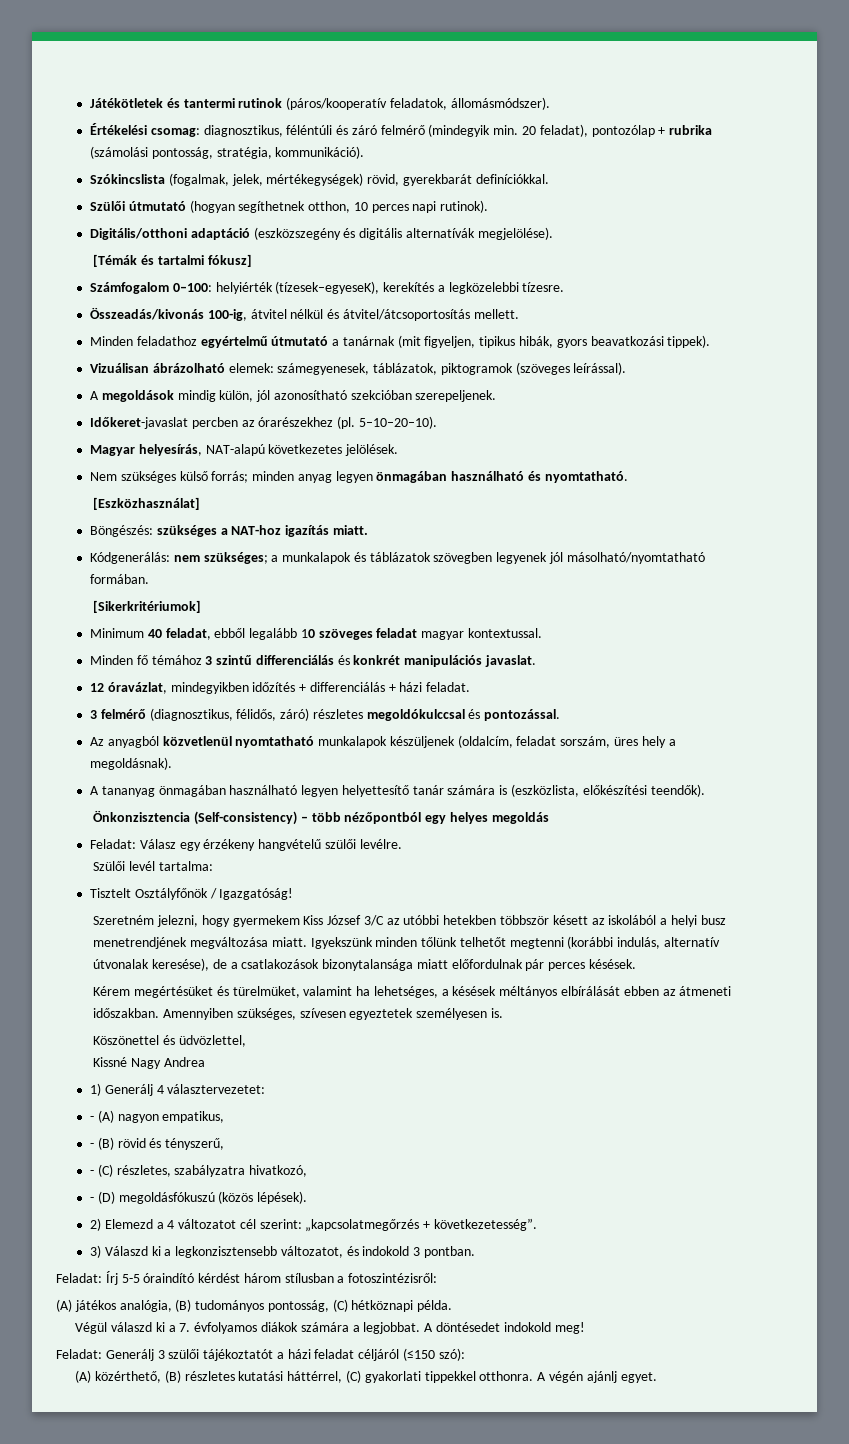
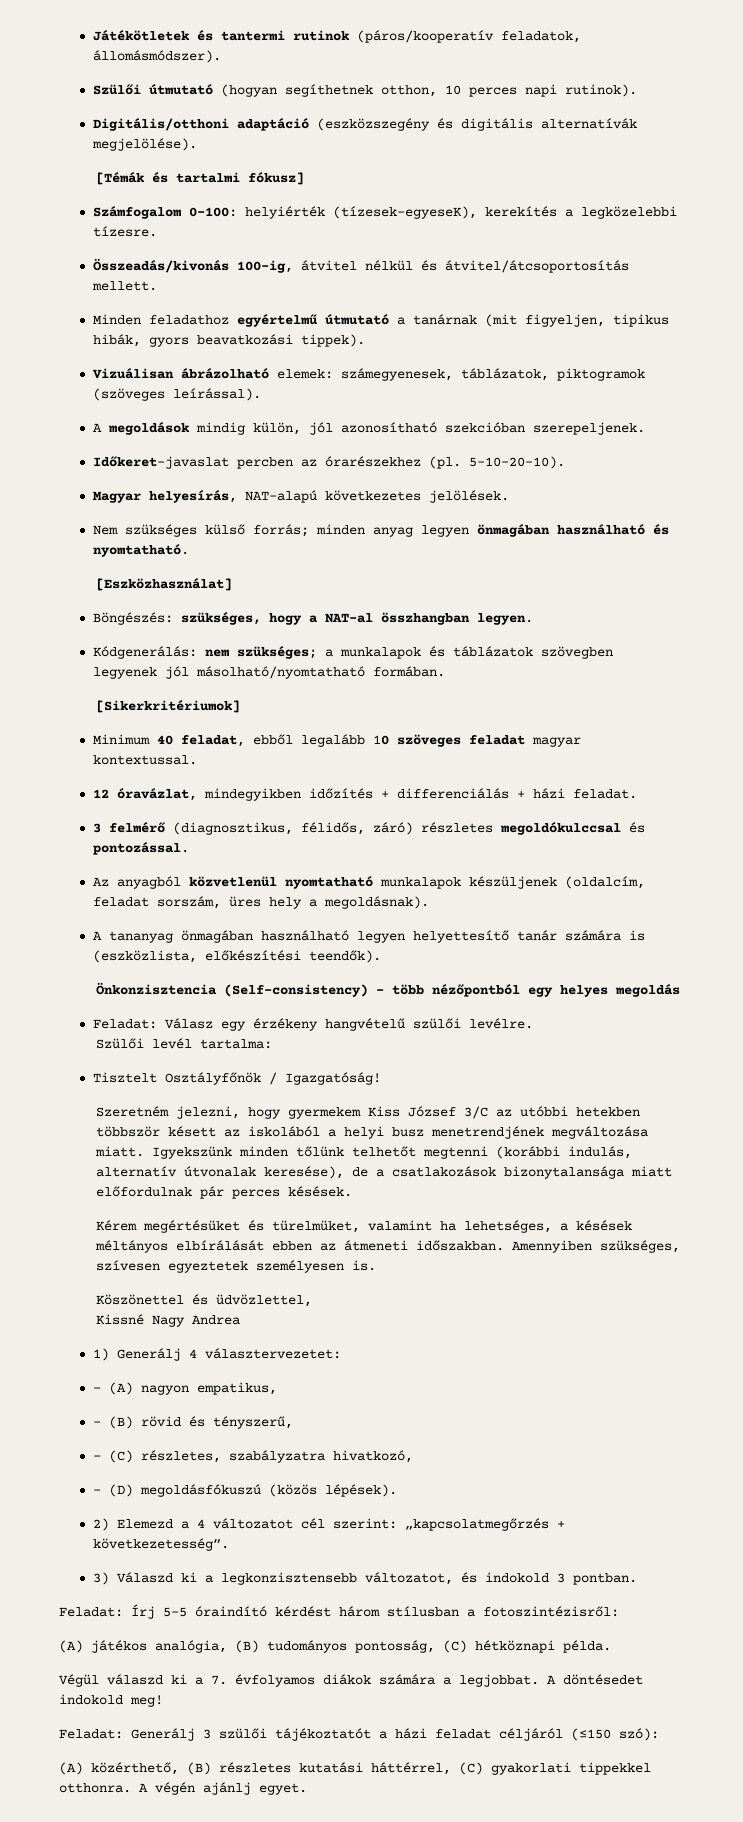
[89,123,713,137] [89,146,365,159] [89,173,549,186] // Értékelési csomag: diagnosztikus, féléntúli és záró felmérő (mindegyik min. 20 feladat), pontozólap + rubrika (számolási pontosság, stratégia, kommunikáció). // Szókincslista (fogalmak, jelek, mértékegységek) rövid, gyerekbarát definíciókkal. -> (221, 56) none
[156,525,368,537] szükséges a NAT-hoz igazítás miatt. -> [180,612,533,625] szükséges, hogy a NAT-al összhangban legyen.
[89,655,537,667] // Minden fő témához 3 szintű differenciálás és konkrét manipulációs javaslat. -> (197, 760) none

